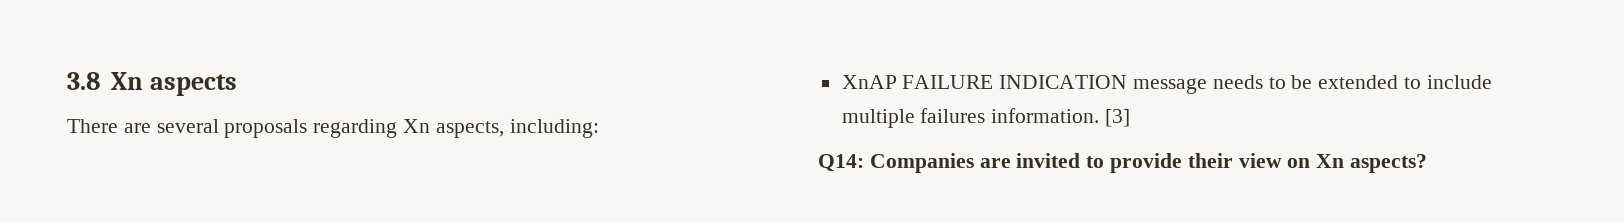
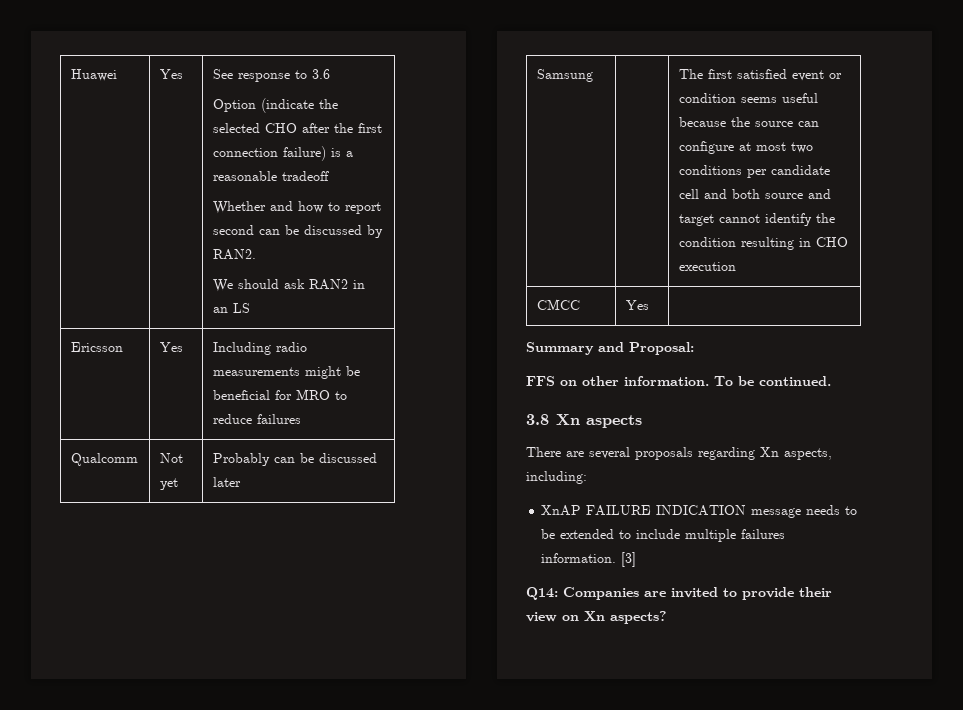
(67, 81) none -> [70,69,117,81] [159,69,183,79] [212,69,330,82] [212,98,338,113] [212,123,382,133] [212,146,353,161] [212,171,329,181] [212,201,381,214] [212,225,383,238] [212,249,256,260] [212,279,365,292] [212,303,250,313] [70,342,123,352] [159,342,183,352] [212,342,307,355] [212,366,360,379] [212,389,347,400] [212,414,301,424] [70,453,138,466] [159,453,183,463] [159,478,178,490] [212,453,377,466] [212,477,241,487] [536,69,593,82] [678,69,842,81] [678,93,818,103] [678,117,819,127] [678,141,813,154] [678,165,830,178] [678,189,831,199] [678,213,835,226] [678,237,848,250] [678,262,736,271] [536,299,580,310] [625,300,649,310] [526,342,694,355] [526,376,831,386] Huawei | Yes | See response to 3.6 // Option (indicate the selected CHO after the first connection failure) is a reasonable tradeoff // Whether and how to report second can be discussed by RAN2. // We should ask RAN2 in an LS // Ericsson | Yes | Including radio measurements might be beneficial for MRO to reduce failures // Qualcomm | Not yet | Probably can be discussed later // Samsung | | The first satisfied event or condition seems useful because the source can configure at most two conditions per candidate cell and both source and target cannot identify the condition resulting in CHO execution // CMCC | Yes | // Summary and Proposal: // FFS on other information. To be continued. //

